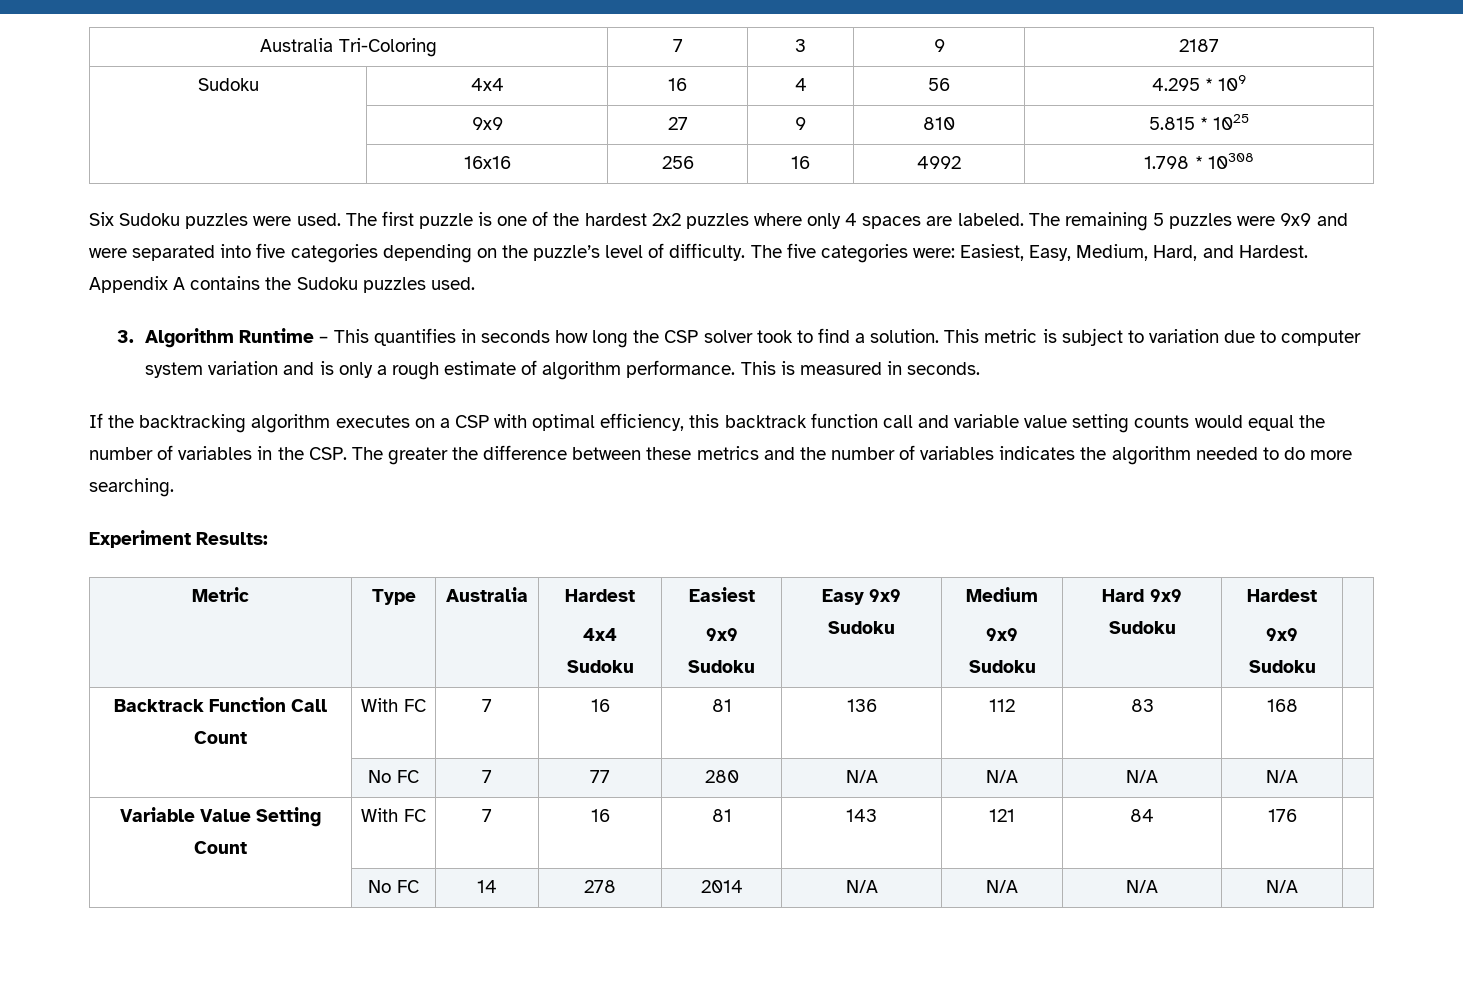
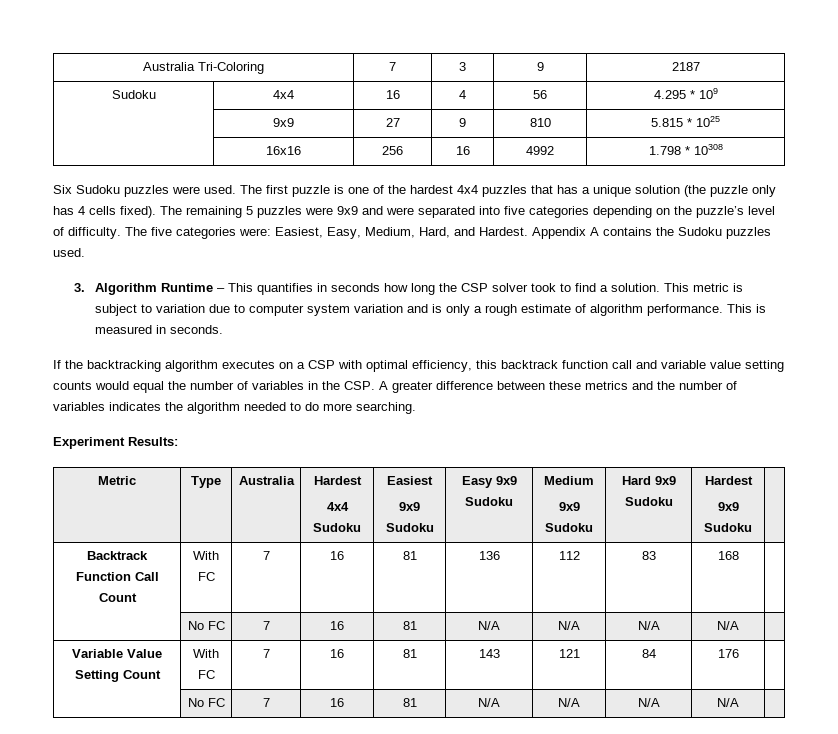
[651,213,1024,229] 2x2 puzzles where only 4 spaces are labeled. -> [457,185,776,197] [53,206,156,218] 4x4 puzzles that has a unique solution (the puzzle only has 4 cells fixed).
[351,447,479,465] The greater the -> [379,381,433,393] A greater
[590,770,610,783] [704,770,739,783] 77 | 280 -> [330,621,344,630] [402,621,417,630] 16 | 81
[477,880,498,893] [584,880,616,893] [700,880,743,893] 14 | 278 | 2014 -> [262,698,270,707] [330,698,344,707] [402,698,417,707] 7 | 16 | 81

